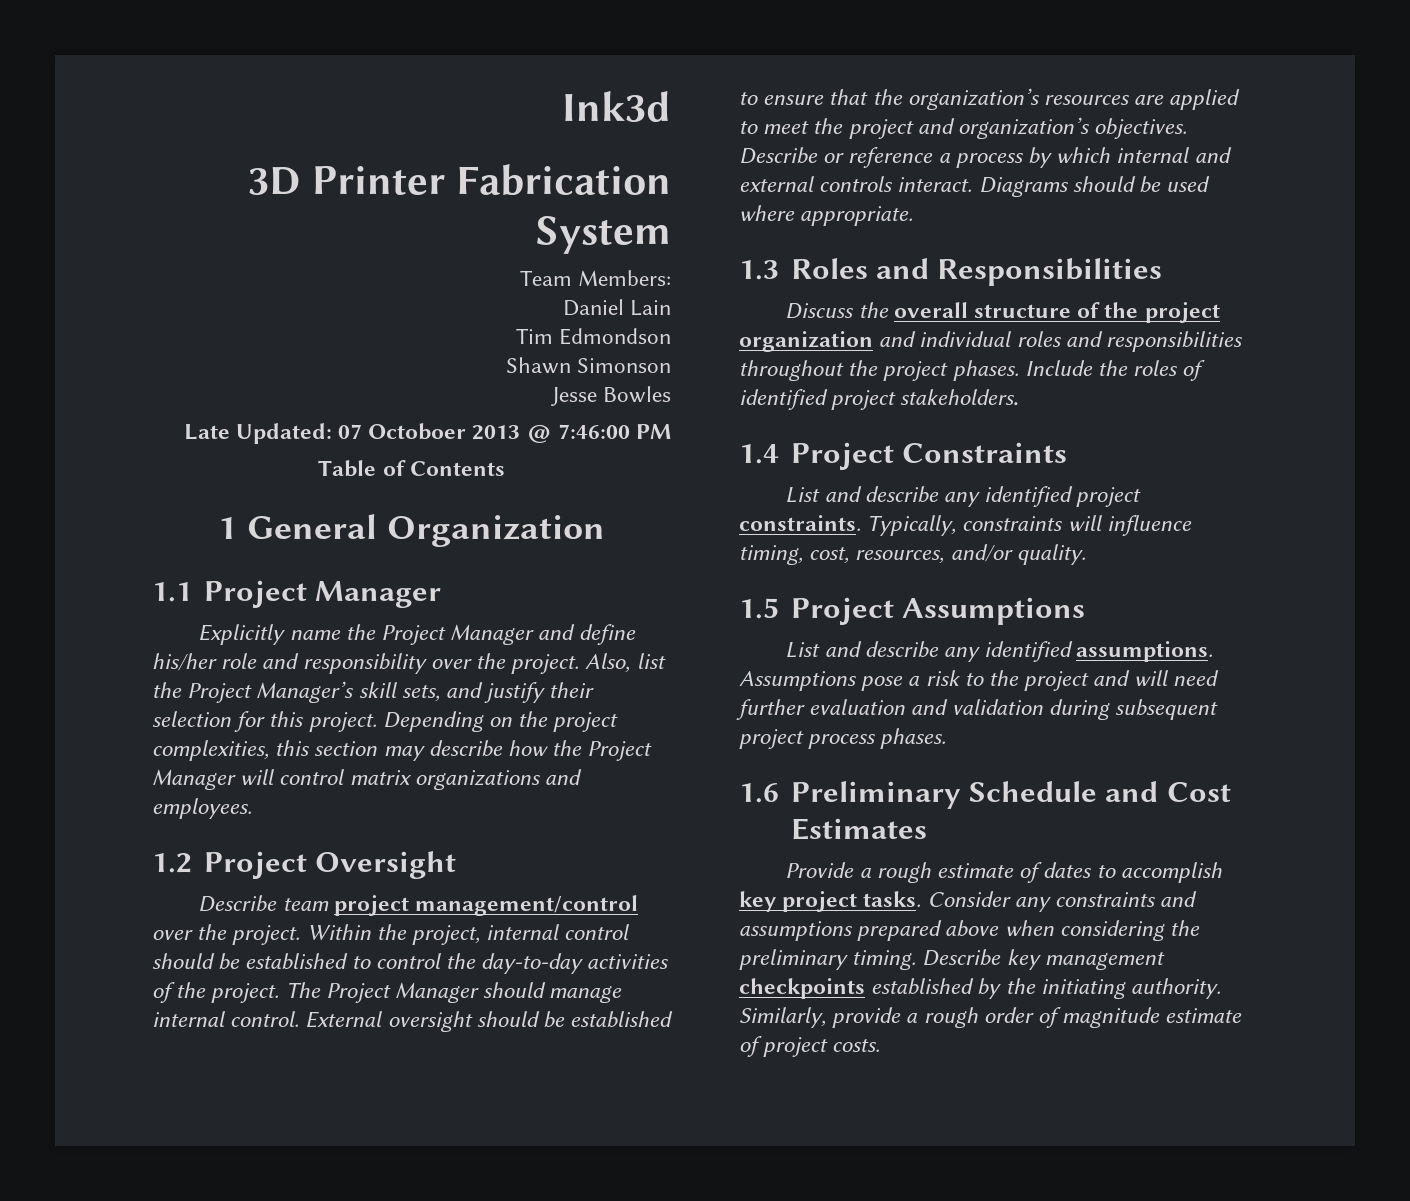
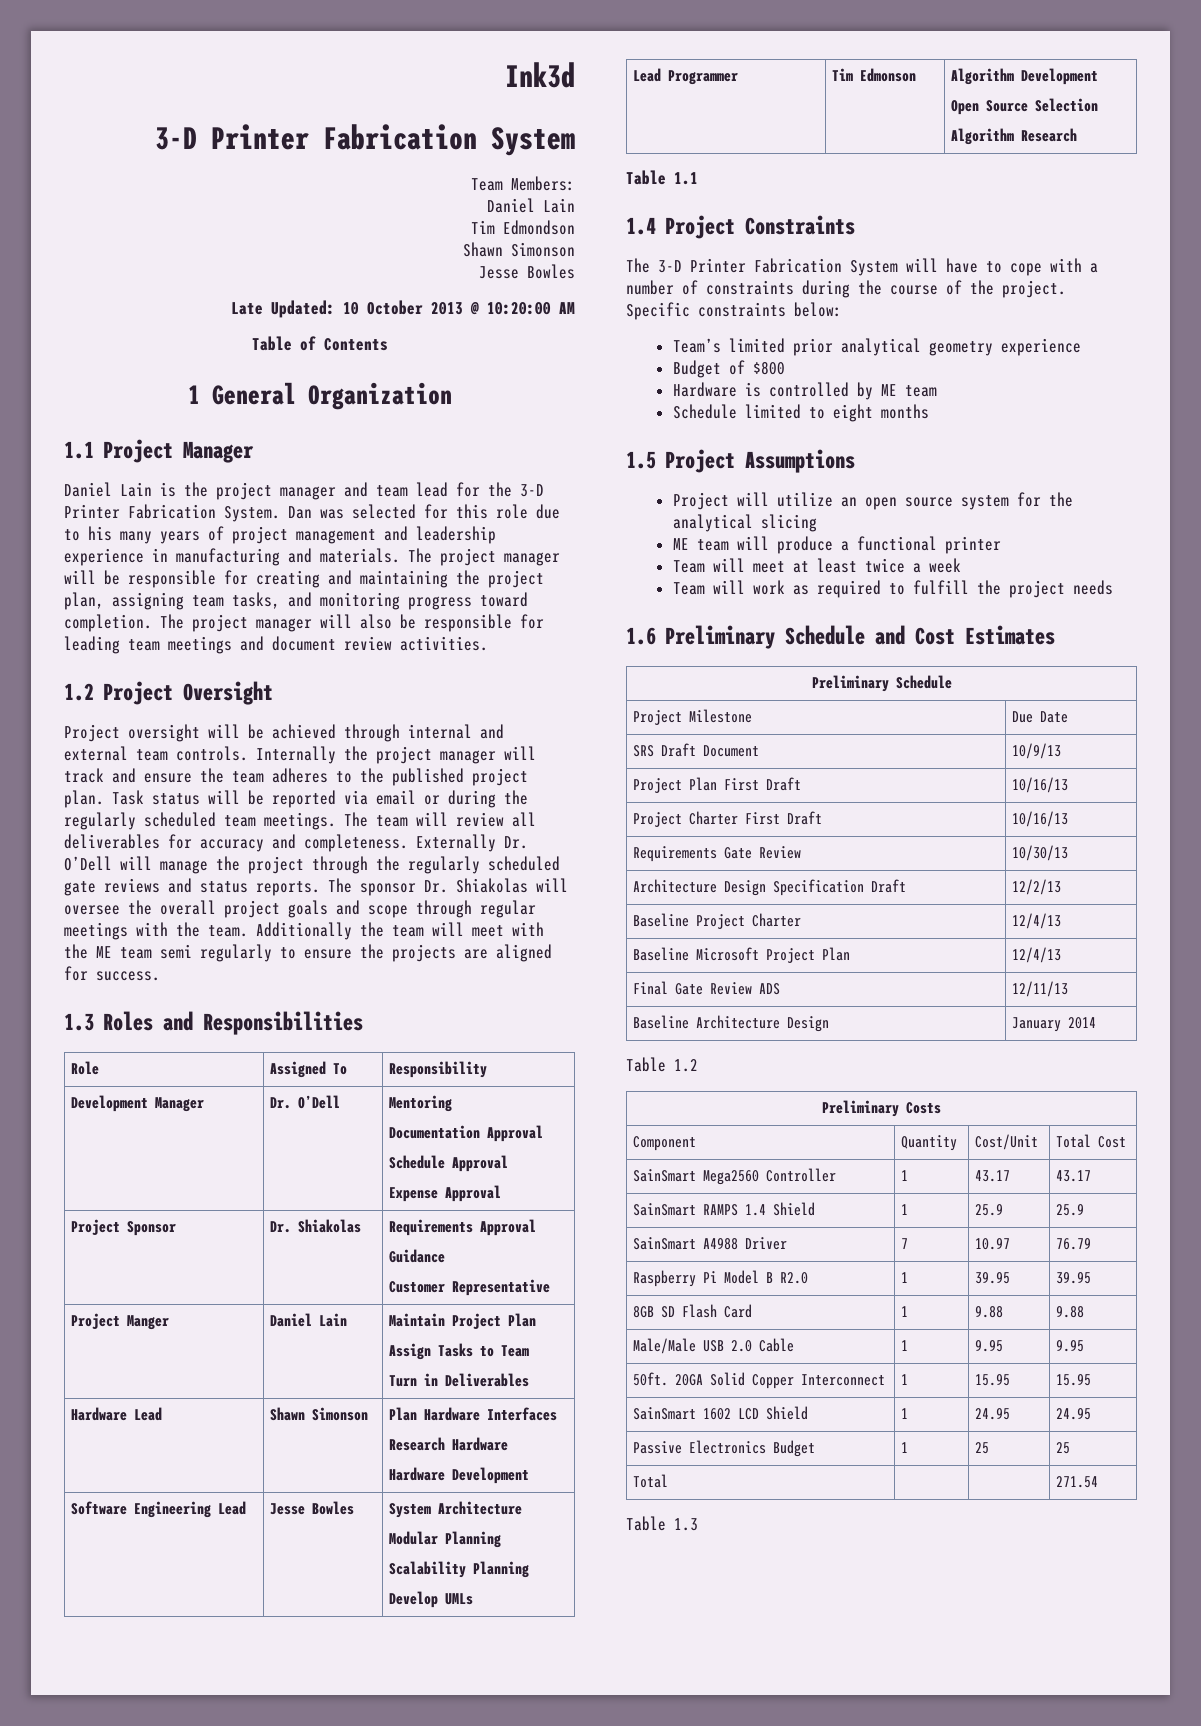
[247,167,301,195] 3D -> [155,127,197,150] 3-D
[337,423,671,443] 07 Octoboer 2013 @ 7:46:00 PM -> [343,300,575,315] 10 October 2013 @ 10:20:00 AM
[198,624,636,645] [152,653,666,674] [152,681,595,703] [152,711,619,732] [152,740,653,761] [152,769,583,790] [152,798,252,819] [152,851,456,879] [198,895,639,916] [152,924,631,945] [152,953,670,974] [152,982,623,1003] [152,1011,674,1032] [739,88,1241,110] [739,117,1188,139] [739,147,1232,168] [739,176,1211,197] [739,205,914,226] [739,258,1163,286] [785,302,1220,323] [739,331,1244,352] [739,360,1206,381] [739,389,1020,410] [739,442,1067,470] [785,486,1142,507] [739,515,1192,536] [739,544,1086,565] [739,597,1085,625] [785,641,1214,662] [739,670,1219,691] [736,699,1219,720] [739,728,947,749] Explicitly name the Project Manager and define his/her role and responsibility over the project. Also, list the Project Manager’s skill sets, and justify their selection for this project. Depending on the project complexities, this section may describe how the Project Manager will control matrix organizations and employees. // 1.2 Project Oversight // Describe team project management/control over the project. Within the project, internal control should be established to control the day-to-day activities of the project. The Project Manager should manage internal control. External oversight should be established to ensure that the organization’s resources are applied to meet the project and organization’s objectives. Describe or reference a process by which internal and external controls interact. Diagrams should be used where appropriate. // 1.3 Roles and Responsibilities // Discuss the overall structure of the project organization and individual roles and responsibilities throughout the project phases. Include the roles of identified project stakeholders. // 1.4 Project Constraints // List and describe any identified project constraints. Typically, constraints will influence timing, cost, resources, and/or quality. // 1.5 Project Assumptions // List and describe any identified assumptions. Assumptions pose a risk to the project and will need further evaluation and validation during subsequent project process phases. -> [64,482,544,500] [64,504,560,522] [64,526,496,544] [64,548,560,566] [64,570,544,588] [64,592,528,610] [64,614,544,632] [64,636,488,654] [64,681,273,705] [64,724,504,742] [64,746,536,764] [64,768,528,786] [64,790,528,808] [64,812,536,830] [64,834,528,852] [64,856,560,874] [64,878,568,896] [64,900,536,918] [64,922,544,940] [64,944,552,962] [64,966,160,981] [64,1011,363,1035] [71,1061,100,1075] [270,1061,348,1078] [389,1061,488,1078] [71,1095,205,1112] [270,1095,341,1109] [389,1095,453,1112] [389,1125,544,1142] [389,1155,509,1172] [389,1185,502,1202] [71,1219,177,1236] [270,1219,362,1233] [389,1219,537,1236] [389,1249,446,1263] [389,1279,551,1296] [71,1313,170,1330] [270,1313,348,1327] [389,1313,537,1329] [389,1343,530,1360] [389,1373,530,1387] [71,1407,163,1421] [270,1407,369,1421] [389,1407,558,1421] [389,1437,509,1451] [389,1467,530,1484] [71,1501,247,1518] [270,1501,355,1515] [389,1501,523,1518] [389,1531,502,1548] [389,1561,530,1578] [389,1591,474,1608] [633,68,739,85] [832,68,917,82] [951,68,1099,85] [951,98,1099,115] [951,128,1078,145] [626,170,698,185] [626,215,855,239] [626,258,1098,276] [626,280,1066,298] [626,302,842,320] [672,338,1081,356] [672,360,785,378] [672,382,937,400] [672,404,929,422] [626,449,855,473] [672,492,1073,510] [672,514,817,532] [672,536,1001,554] [672,558,961,573] [672,580,1113,598] Daniel Lain is the project manager and team lead for the 3-D Printer Fabrication System. Dan was selected for this role due to his many years of project management and leadership experience in manufacturing and materials. The project manager will be responsible for creating and maintaining the project plan, assigning team tasks, and monitoring progress toward completion. The project manager will also be responsible for leading team meetings and document review activities. // 1.2 Project Oversight // Project oversight will be achieved through internal and external team controls. Internally the project manager will track and ensure the team adheres to the published project plan. Task status will be reported via email or during the regularly scheduled team meetings. The team will review all deliverables for accuracy and completeness. Externally Dr. O’Dell will manage the project through the regularly scheduled gate reviews and status reports. The sponsor Dr. Shiakolas will oversee the overall project goals and scope through regular meetings with the team. Additionally the team will meet with the ME team semi regularly to ensure the projects are aligned for success. // 1.3 Roles and Responsibilities // Role | Assigned To | Responsibility // Development Manager | Dr. O’Dell | Mentoring // Documentation Approval // Schedule Approval // Expense Approval // Project Sponsor | Dr. Shiakolas | Requirements Approval // Guidance // Customer Representative // Project Manger | Daniel Lain | Maintain Project Plan // Assign Tasks to Team // Turn in Deliverables // Hardware Lead | Shawn Simonson | Plan Hardware Interfaces // Research Hardware // Hardware Development // Software Engineering Lead | Jesse Bowles | System Architecture // Modular Planning // Scalability Planning // Develop UMLs // Lead Programmer | Tim Edmonson | Algorithm Development // Open Source Selection // Algorithm Research // Table 1.1 // 1.4 Project Constraints // The 3-D Printer Fabrication System will have to cope with a number of constraints during the course of the project. Specific constraints below: // Team’s limited prior analytical geometry experience // Budget of $800 // Hardware is controlled by ME team // Schedule limited to eight months // 1.5 Project Assumptions // Project will utilize an open source system for the analytical slicing // ME team will produce a functional printer // Team will meet at least twice a week // Team will work as required to fulfill the project needs
[785,862,1222,883] [739,891,1198,912] [739,920,1201,941] [739,949,1165,970] [739,978,1222,999] [739,1007,1243,1028] [739,1036,881,1057] // Provide a rough estimate of dates to accomplish key project tasks. Consider any constraints and assumptions prepared above when considering the preliminary timing. Describe key management checkpoints established by the initiating authority. Similarly, provide a rough order of magnitude estimate of project costs. -> [811,675,952,692] [633,709,753,725] [1012,711,1069,723] [633,743,760,757] [1012,743,1062,759] [633,777,802,793] [1012,777,1069,793] [633,811,823,827] [1012,811,1069,827] [633,846,802,862] [1012,845,1069,861] [633,879,907,896] [1012,879,1062,895] [633,913,802,929] [1012,913,1062,929] [633,947,851,963] [1012,947,1062,963] [633,981,781,995] [1012,981,1069,997] [633,1015,830,1032] [1012,1017,1097,1032] [626,1057,698,1072] [822,1100,941,1117] [633,1136,697,1151] [901,1135,958,1151] [975,1134,1039,1150] [1056,1134,1127,1148] [633,1168,837,1185] [901,1170,909,1181] [975,1170,1011,1182] [1056,1170,1092,1182] [633,1202,816,1216] [901,1204,909,1215] [975,1204,1004,1216] [1056,1204,1085,1216] [633,1237,788,1250] [901,1238,909,1249] [975,1238,1011,1250] [1056,1238,1092,1250] [633,1270,809,1287] [901,1272,909,1283] [975,1272,1011,1284] [1056,1272,1092,1284] [633,1304,753,1318] [901,1306,909,1317] [975,1306,1004,1318] [1056,1306,1085,1318] [633,1338,795,1354] [901,1340,909,1351] [975,1340,1004,1352] [1056,1340,1085,1352] [633,1372,886,1389] [901,1374,909,1385] [975,1374,1011,1386] [1056,1374,1092,1386] [633,1406,809,1420] [901,1408,909,1419] [975,1408,1011,1420] [1056,1408,1092,1420] [633,1440,816,1457] [901,1442,909,1453] [975,1442,990,1454] [1056,1442,1071,1454] [633,1474,669,1488] [1056,1476,1099,1488] [626,1516,698,1531] // Preliminary Schedule // Project Milestone | Due Date // SRS Draft Document | 10/9/13 // Project Plan First Draft | 10/16/13 // Project Charter First Draft | 10/16/13 // Requirements Gate Review | 10/30/13 // Architecture Design Specification Draft | 12/2/13 // Baseline Project Charter | 12/4/13 // Baseline Microsoft Project Plan | 12/4/13 // Final Gate Review ADS | 12/11/13 // Baseline Architecture Design | January 2014 // Table 1.2 // Preliminary Costs // Component | Quantity | Cost/Unit | Total Cost // SainSmart Mega2560 Controller | 1 | 43.17 | 43.17 // SainSmart RAMPS 1.4 Shield | 1 | 25.9 | 25.9 // SainSmart A4988 Driver | 7 | 10.97 | 76.79 // Raspberry Pi Model B R2.0 | 1 | 39.95 | 39.95 // 8GB SD Flash Card | 1 | 9.88 | 9.88 // Male/Male USB 2.0 Cable | 1 | 9.95 | 9.95 // 50ft. 20GA Solid Copper Interconnect | 1 | 15.95 | 15.95 // SainSmart 1602 LCD Shield | 1 | 24.95 | 24.95 // Passive Electronics Budget | 1 | 25 | 25 // Total | | | 271.54 // Table 1.3

